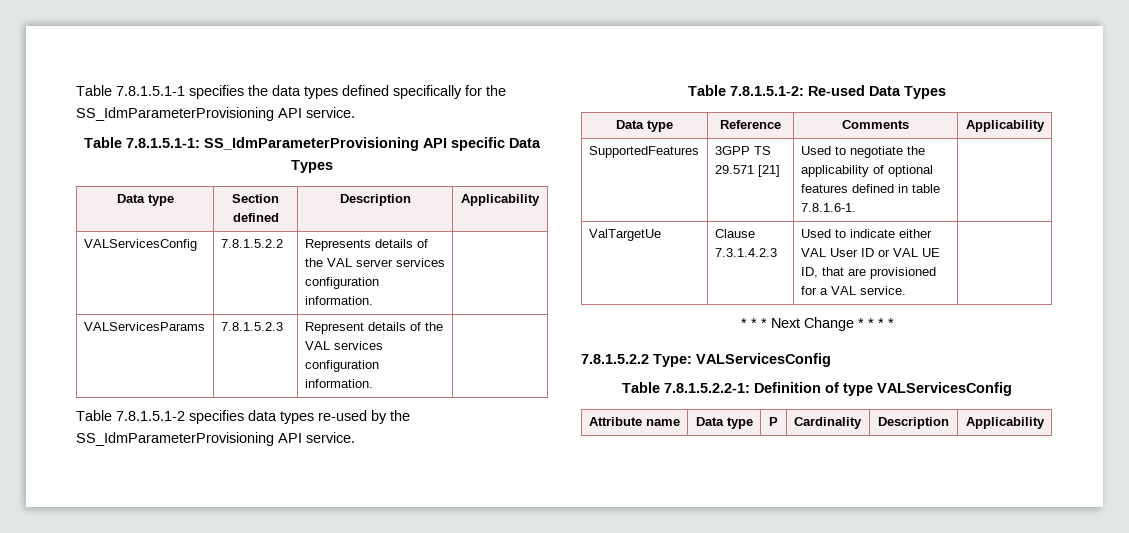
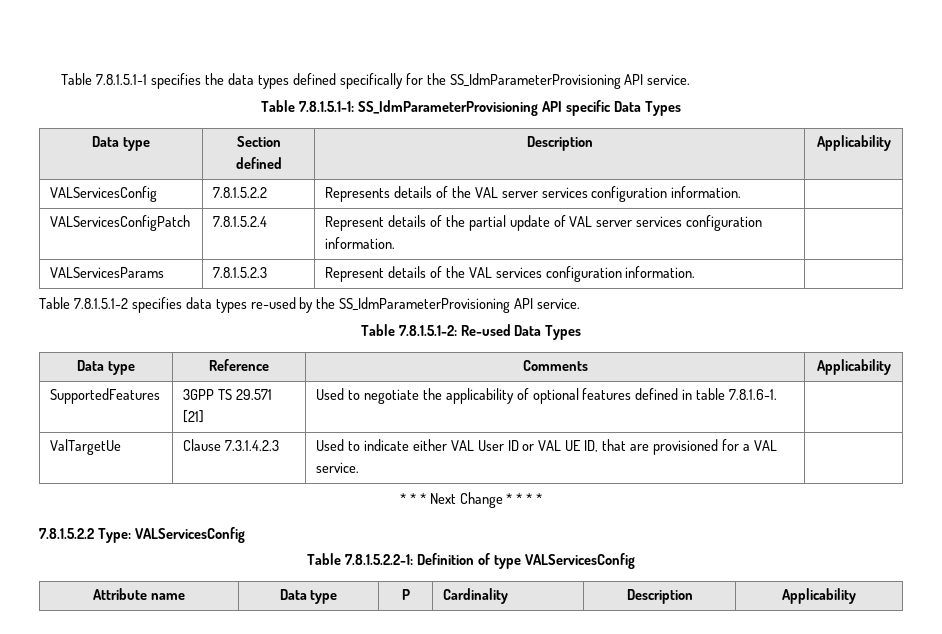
(373, 300) none -> [50,215,191,231] [213,216,268,227] [325,215,763,231] [325,237,396,249] // VALServicesConfigPatch | 7.8.1.5.2.4 | Represent details of the partial update of VAL server services configuration information. |

